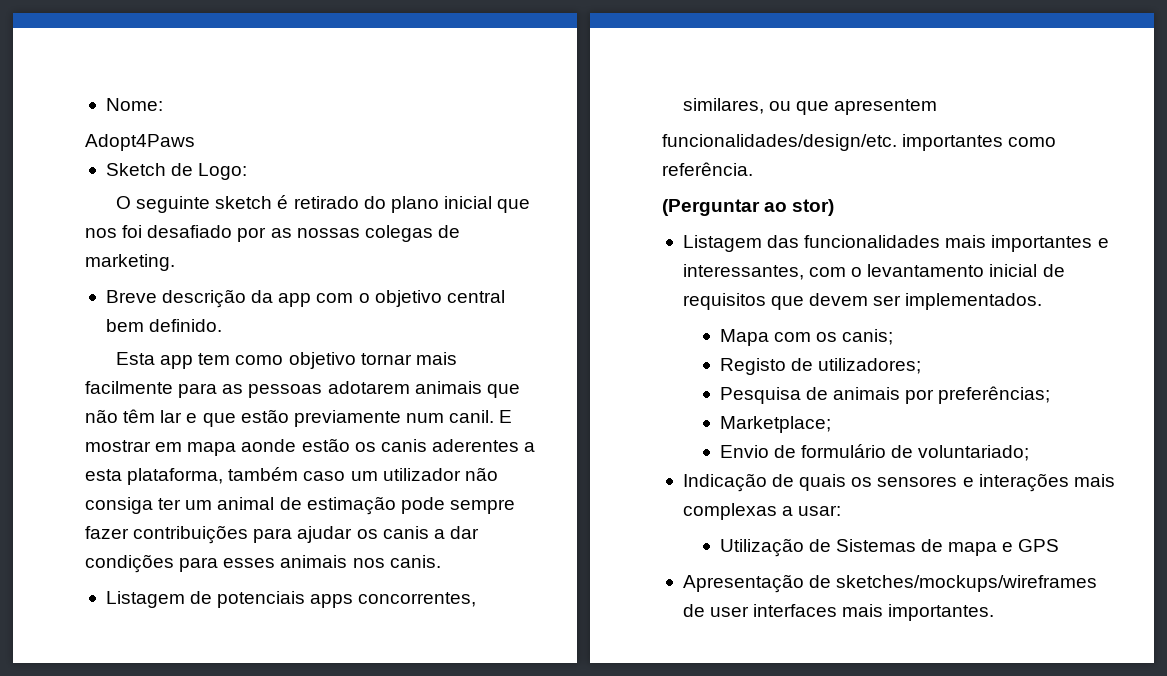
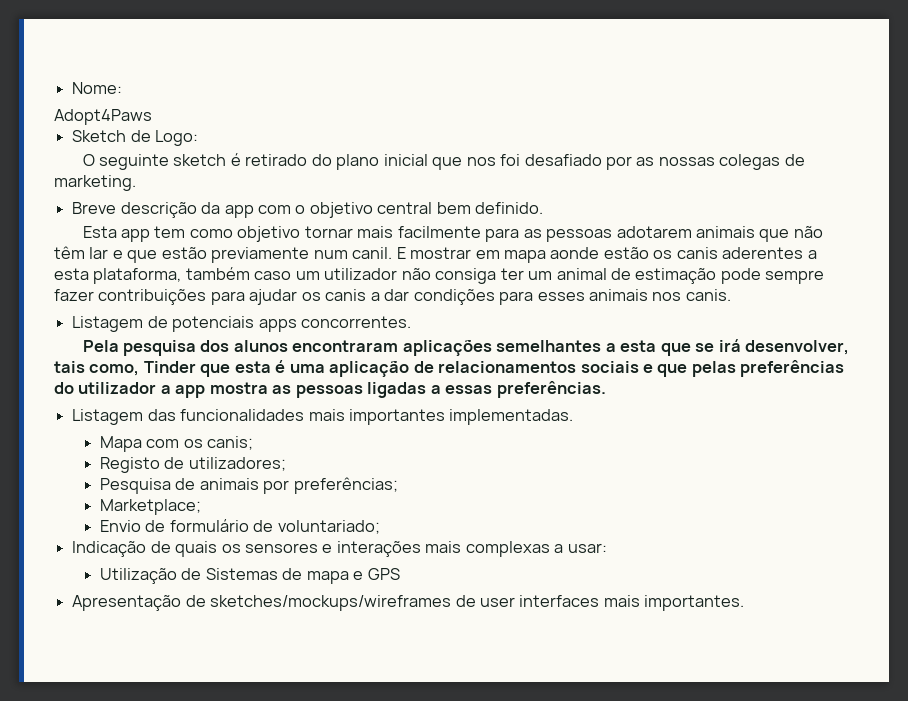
[358,592,477,607] [682,98,938,115] [662,134,1057,151] [662,162,753,176] [662,199,835,216] concorrentes, similares, ou que apresentem // funcionalidades/design/etc. importantes como referência. // (Perguntar ao stor) -> [300,316,411,328] [82,339,849,356] [54,360,845,377] [54,381,606,398] concorrentes. // Pela pesquisa dos alunos encontraram aplicações semelhantes a esta que se irá desenvolver, tais como, Tinder que esta é uma aplicação de relacionamentos sociais e que pelas preferências do utilizador a app mostra as pessoas ligadas a essas preferências.
[1097,238,1109,248] [682,264,1065,280] [682,293,1043,310] e interessantes, com o levantamento inicial de requisitos que devem ser implementados. -> [449,409,574,425] implementadas.

